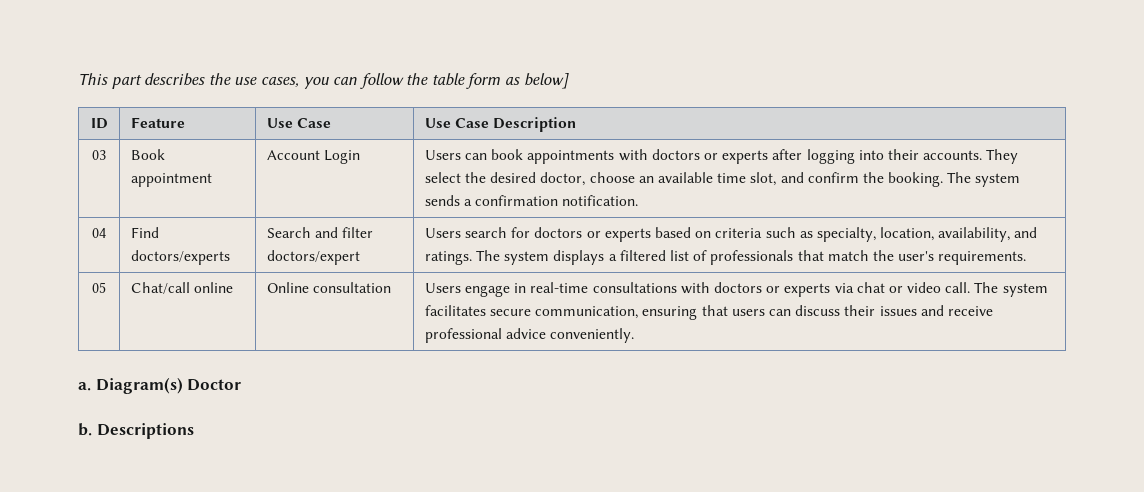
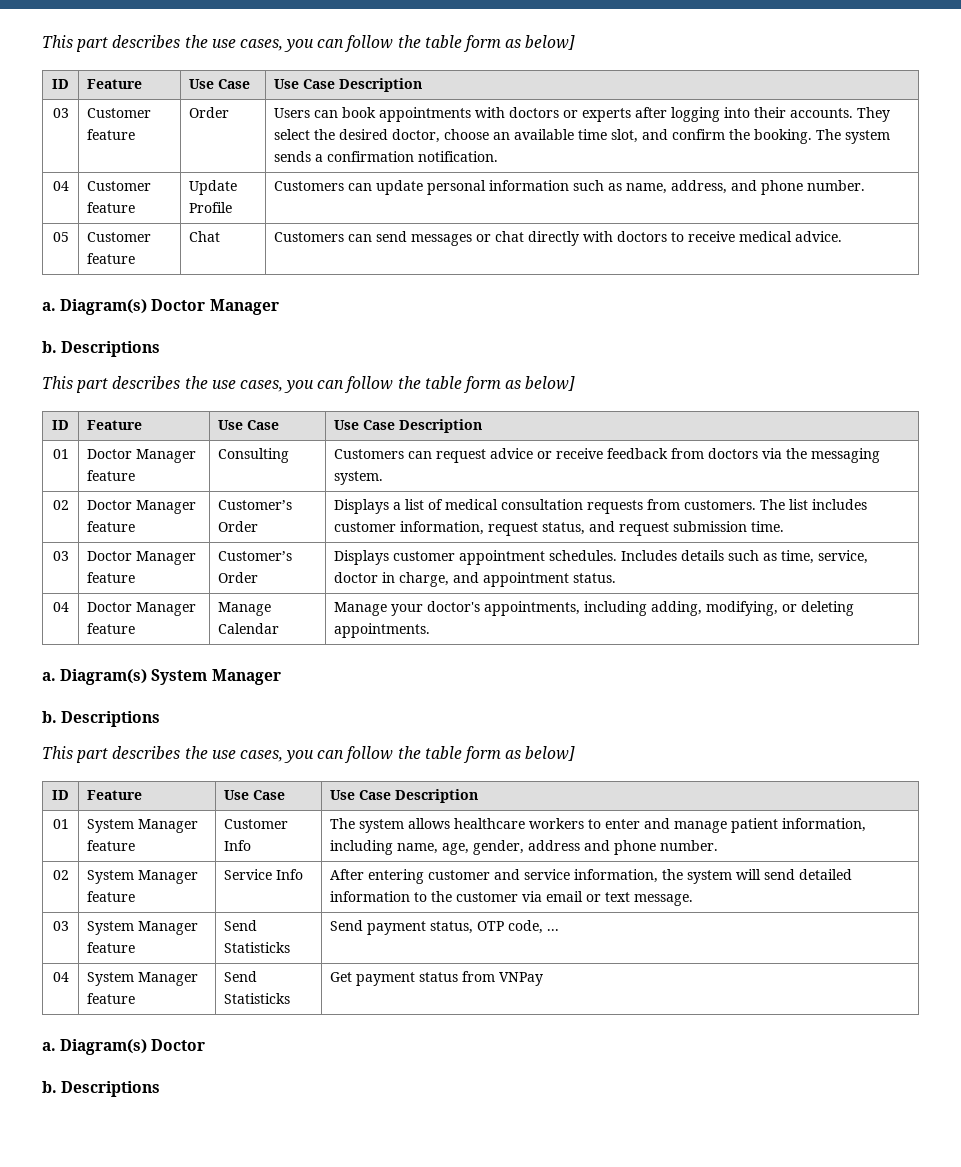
[130,149,165,160] [130,173,212,187] [266,150,361,164] Book appointment | Account Login -> [87,108,152,118] [87,129,136,140] [189,107,230,118] Customer feature | Order
[130,227,159,238] [130,250,230,265] [266,227,374,238] [266,250,360,265] [424,227,1038,242] [424,250,1027,265] [92,282,106,293] [130,282,234,294] [266,282,392,293] [424,282,1048,297] [424,305,993,320] [424,328,635,343] Find doctors/experts | Search and filter doctors/expert | Users search for doctors or experts based on criteria such as specialty, location, availability, and ratings. The system displays a filtered list of professionals that match the user's requirements. // 05 | Chat/call online | Online consultation | Users engage in real-time consultations with doctors or experts via chat or video call. The system facilitates secure communication, ensuring that users can discuss their issues and receive professional advice conveniently. -> [87,181,152,191] [87,202,136,213] [189,180,238,195] [189,202,233,213] [274,180,866,195] [52,232,69,242] [87,232,152,242] [87,253,136,264] [189,231,221,242] [274,231,843,246] [42,299,279,315] [42,341,161,357] [42,376,576,393] [52,420,69,430] [87,420,143,430] [218,420,280,430] [334,419,483,433] [52,449,69,459] [87,449,197,463] [87,470,136,481] [218,448,290,463] [334,448,881,463] [334,471,384,485] [52,500,69,510] [87,500,197,514] [87,521,136,532] [218,500,293,510] [218,521,259,532] [334,499,868,514] [334,521,785,536] [52,551,69,561] [87,551,197,565] [87,572,136,583] [218,551,293,561] [218,572,259,583] [334,550,869,565] [334,572,617,587] [52,602,69,612] [87,602,197,616] [87,623,136,634] [218,602,272,616] [218,623,280,634] [334,601,855,616] [334,623,431,638] [42,669,281,685] [42,711,161,727] [42,746,576,763] [52,790,69,800] [87,790,143,800] [224,790,286,800] [330,789,479,803] [52,819,69,829] [87,819,199,833] [87,840,136,851] [224,819,289,829] [224,840,252,851] [330,818,867,833] [330,840,719,855] [52,870,69,880] [87,870,199,884] [87,891,136,902] [224,869,304,880] [330,869,853,884] [330,891,694,906] [52,921,69,931] [87,921,199,935] [87,942,136,953] [224,920,258,931] [224,942,291,953] [330,920,560,935] [52,972,69,982] [87,972,199,986] [87,993,136,1004] [224,971,258,982] [224,993,291,1004] [330,971,544,986] Customer feature | Update Profile | Customers can update personal information such as name, address, and phone number. // 05 | Customer feature | Chat | Customers can send messages or chat directly with doctors to receive medical advice. // a. Diagram(s) Doctor Manager // b. Descriptions // This part describes the use cases, you can follow the table form as below] // ID | Feature | Use Case | Use Case Description // 01 | Doctor Manager feature | Consulting | Customers can request advice or receive feedback from doctors via the messaging system. // 02 | Doctor Manager feature | Customer’s Order | Displays a list of medical consultation requests from customers. The list includes customer information, request status, and request submission time. // 03 | Doctor Manager feature | Customer’s Order | Displays customer appointment schedules. Includes details such as time, service, doctor in charge, and appointment status. // 04 | Doctor Manager feature | Manage Calendar | Manage your doctor's appointments, including adding, modifying, or deleting appointments. // a. Diagram(s) System Manager // b. Descriptions // This part describes the use cases, you can follow the table form as below] // ID | Feature | Use Case | Use Case Description // 01 | System Manager feature | Customer Info | The system allows healthcare workers to enter and manage patient information, including name, age, gender, address and phone number. // 02 | System Manager feature | Service Info | After entering customer and service information, the system will send detailed information to the customer via email or text message. // 03 | System Manager feature | Send Statisticks | Send payment status, OTP code, ... // 04 | System Manager feature | Send Statisticks | Get payment status from VNPay

